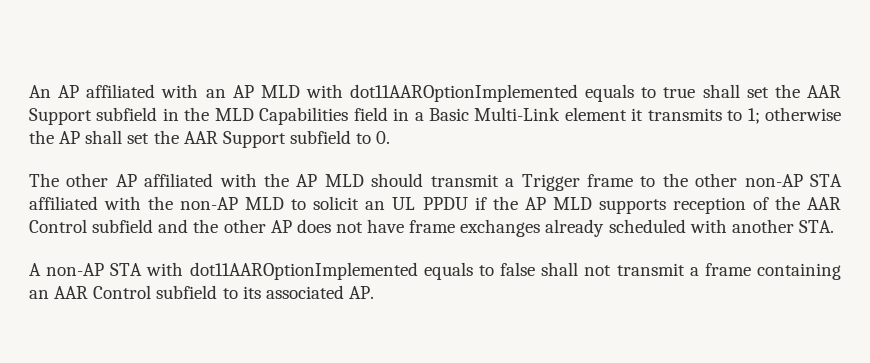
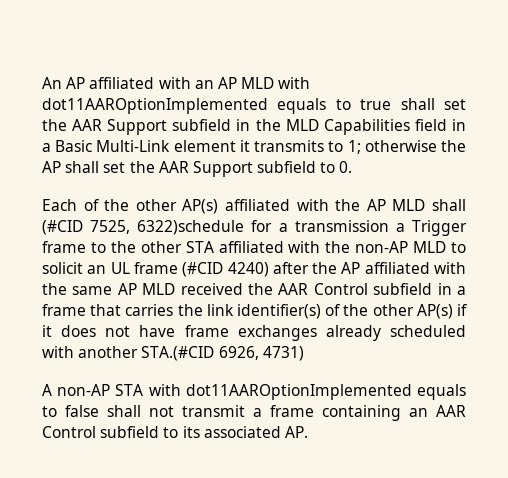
[29,173,137,187] The other AP -> [42,199,219,214] Each of the other AP(s)
[371,173,499,187] should transmit -> [432,199,467,211] [42,220,389,235] shall (#CID 7525, 6322)schedule for a transmission
[744,174,803,187] non-AP -> (182, 247) none
[422,196,841,214] [29,219,292,233] PPDU if the AP MLD supports reception of the AAR Control subfield and the other AP -> [133,262,467,277] [42,283,466,295] [42,304,467,319] [42,325,52,337] frame (#CID 4240) after the AP affiliated with the same AP MLD received the AAR Control subfield in a frame that carries the link identifier(s) of the other AP(s) if it
[798,220,834,233] STA. -> [141,346,304,361] STA.(#CID 6926, 4731)

